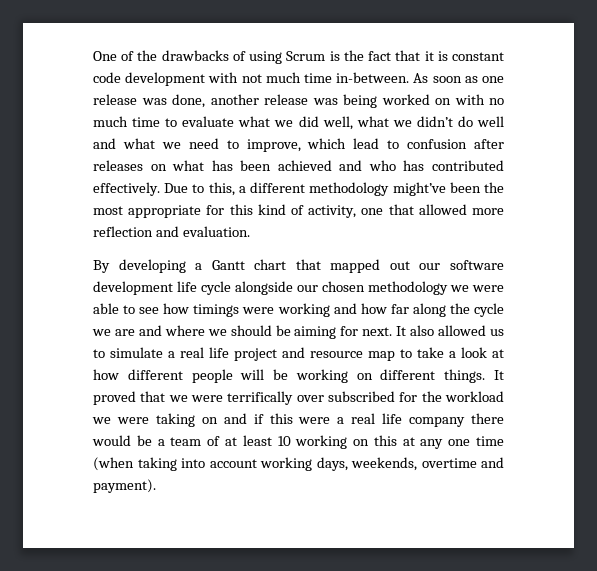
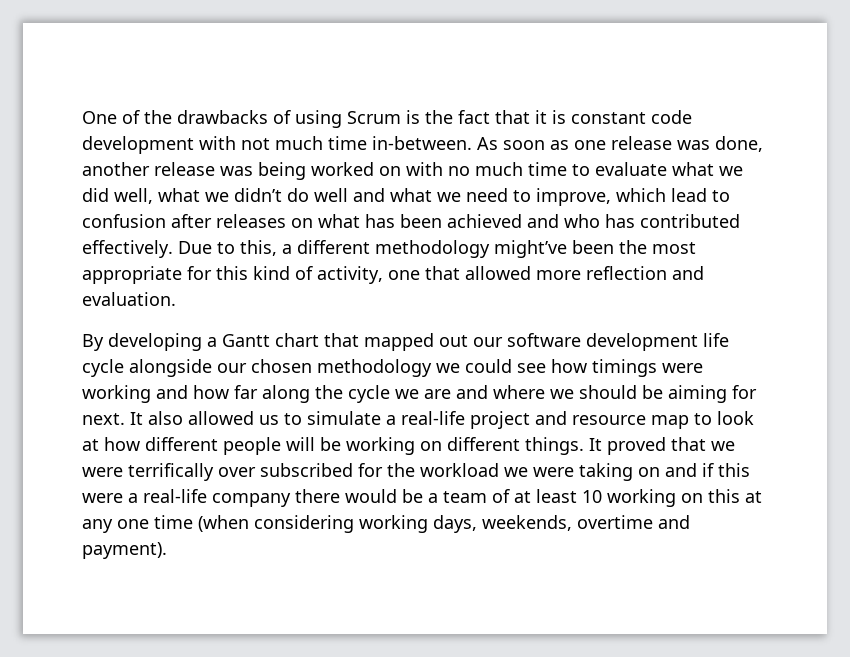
[472,285,504,292] [93,303,136,314] were able to -> [465,359,512,373] could
[180,347,229,358] real life -> [401,411,465,425] real-life
[417,347,456,358] take a -> (712, 419) none
[351,413,403,424] real life -> [143,489,207,503] real-life
[137,457,257,471] taking into account -> [254,515,354,533] considering

